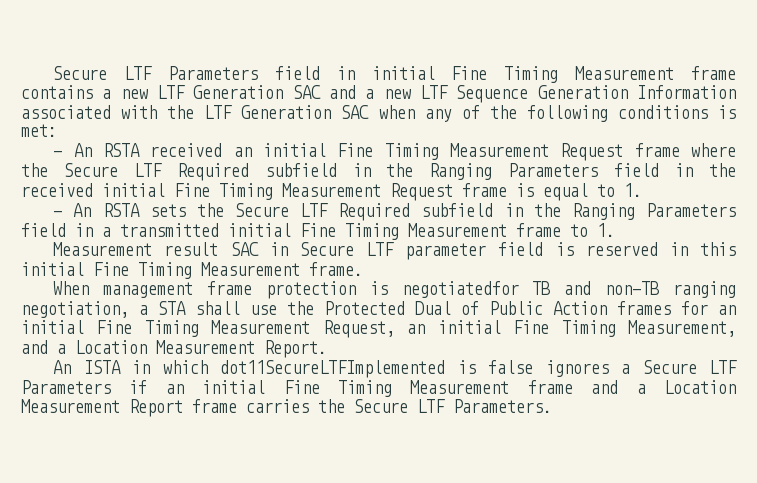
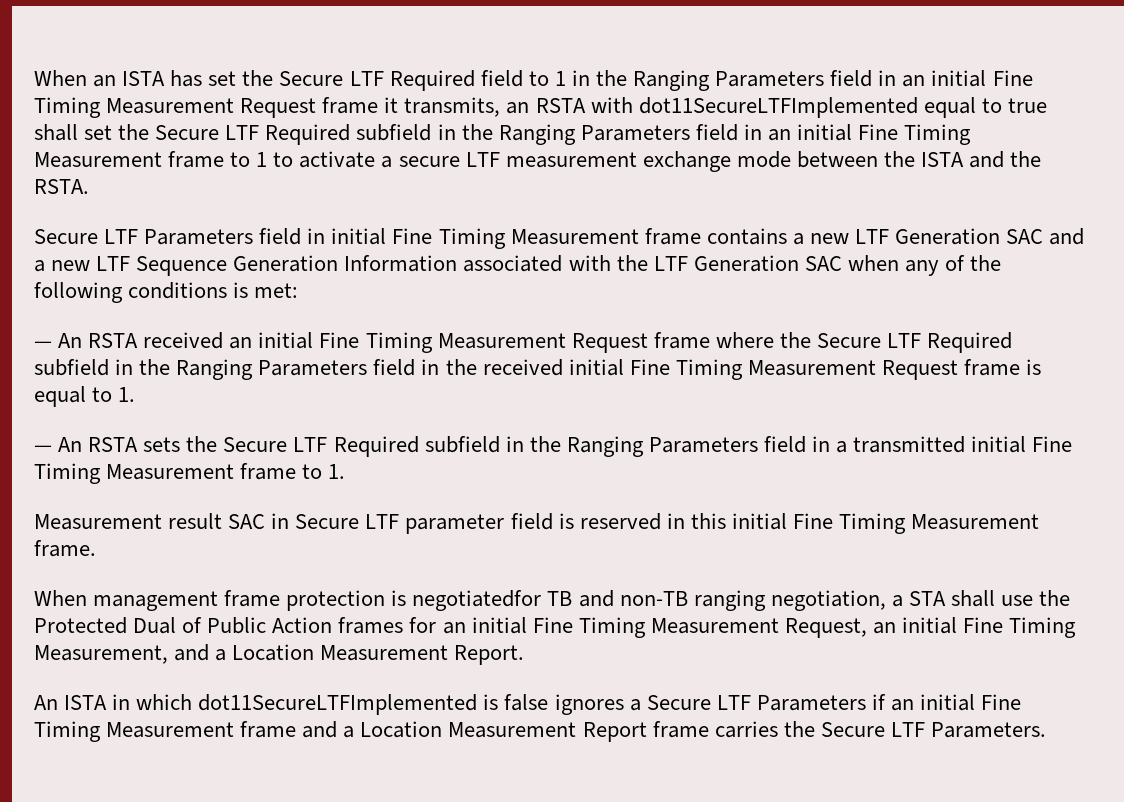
(53, 73) none -> [34,70,1033,91] [34,97,1047,118] [34,124,972,145] [34,151,1042,172] [34,179,89,194] When an ISTA has set the Secure LTF Required field to 1 in the Ranging Parameters field in an initial Fine Timing Measurement Request frame it transmits, an RSTA with dot11SecureLTFImplemented equal to true shall set the Secure LTF Required subfield in the Ranging Parameters field in an initial Fine Timing Measurement frame to 1 to activate a secure LTF measurement exchange mode between the ISTA and the RSTA. //

